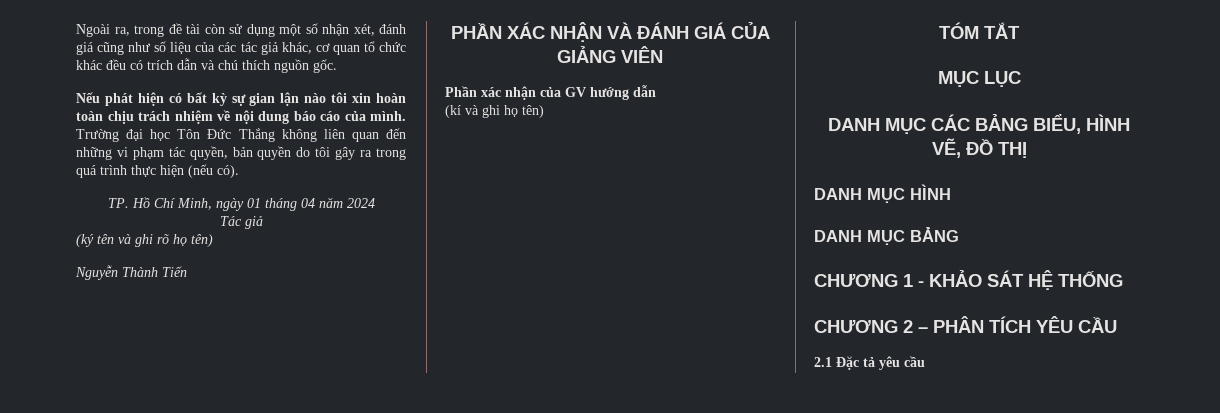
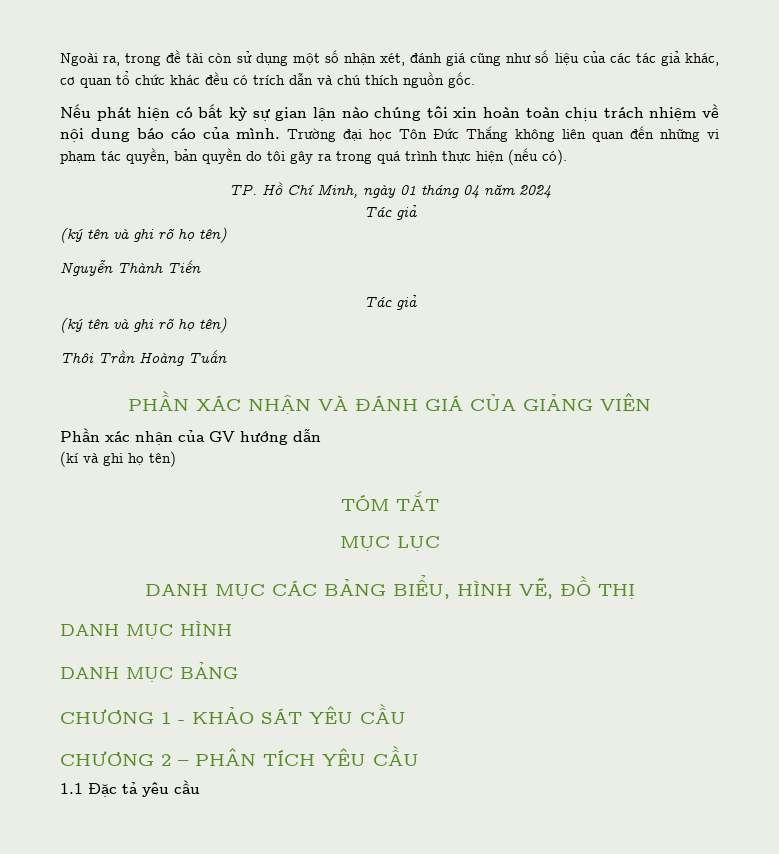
(327, 98) none -> [374,107,422,121] chúng
(187, 271) none -> [363,295,417,310] [60,317,227,333] [60,350,227,366] // Tác giả // (ký tên và ghi rõ họ tên) // Thôi Trần Hoàng Tuấn
[1028,270,1123,290] HỆ THỐNG -> [309,704,406,724] YÊU CẦU
[814,357,832,367] 2.1 -> [60,783,83,794] 1.1

